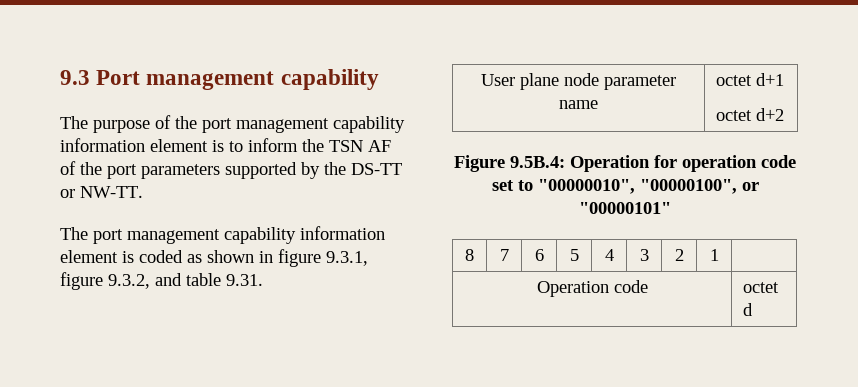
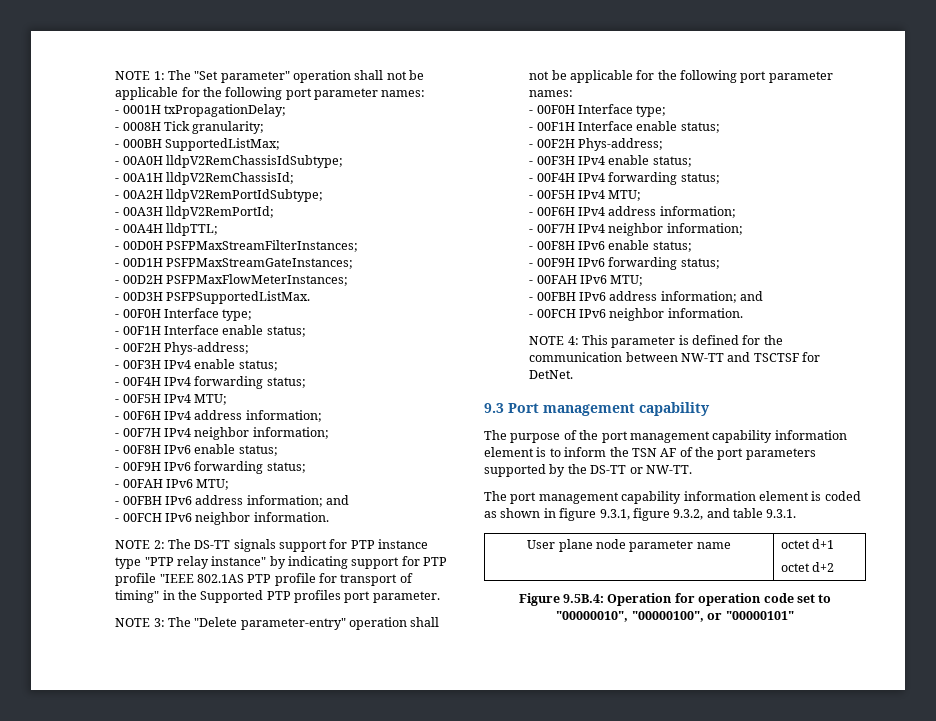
(60, 77) none -> [115,70,425,83] [115,87,426,100] [115,104,286,117] [115,121,265,134] [115,138,280,151] [115,155,343,168] [115,172,294,185] [115,189,323,202] [115,206,274,219] [115,223,218,236] [115,240,358,252] [115,258,353,269] [115,274,348,286] [115,291,310,304] [115,308,253,321] [115,325,306,337] [115,342,249,355] [115,359,278,371] [115,376,306,389] [115,394,228,405] [115,410,322,422] [115,427,329,440] [115,444,278,456] [115,461,306,474] [115,479,230,490] [115,495,350,507] [115,512,329,525] [115,539,429,552] [115,556,448,569] [115,573,413,586] [115,590,440,603] [115,617,440,630] [529,70,833,83] [529,90,574,97] [529,104,667,117] [529,121,720,133] [529,138,663,151] [529,155,692,167] [529,172,720,185] [529,190,642,201] [529,206,736,218] [529,223,743,236] [529,240,692,252] [529,257,720,270] [529,275,644,286] [529,291,764,303] [529,308,743,321] [529,335,783,348] [529,352,821,362] [529,370,574,379] NOTE 1: The "Set parameter" operation shall not be applicable for the following port parameter names: // - 0001H txPropagationDelay; // - 0008H Tick granularity; // - 000BH SupportedListMax; // - 00A0H lldpV2RemChassisIdSubtype; // - 00A1H lldpV2RemChassisId; // - 00A2H lldpV2RemPortIdSubtype; // - 00A3H lldpV2RemPortId; // - 00A4H lldpTTL; // - 00D0H PSFPMaxStreamFilterInstances; // - 00D1H PSFPMaxStreamGateInstances; // - 00D2H PSFPMaxFlowMeterInstances; // - 00D3H PSFPSupportedListMax. // - 00F0H Interface type; // - 00F1H Interface enable status; // - 00F2H Phys-address; // - 00F3H IPv4 enable status; // - 00F4H IPv4 forwarding status; // - 00F5H IPv4 MTU; // - 00F6H IPv4 address information; // - 00F7H IPv4 neighbor information; // - 00F8H IPv6 enable status; // - 00F9H IPv6 forwarding status; // - 00FAH IPv6 MTU; // - 00FBH IPv6 address information; and // - 00FCH IPv6 neighbor information. // NOTE 2: The DS-TT signals support for PTP instance type "PTP relay instance" by indicating support for PTP profile "IEEE 802.1AS PTP profile for transport of timing" in the Supported PTP profiles port parameter. // NOTE 3: The "Delete parameter-entry" operation shall not be applicable for the following port parameter names: // - 00F0H Interface type; // - 00F1H Interface enable status; // - 00F2H Phys-address; // - 00F3H IPv4 enable status; // - 00F4H IPv4 forwarding status; // - 00F5H IPv4 MTU; // - 00F6H IPv4 address information; // - 00F7H IPv4 neighbor information; // - 00F8H IPv6 enable status; // - 00F9H IPv6 forwarding status; // - 00FAH IPv6 MTU; // - 00FBH IPv6 address information; and // - 00FCH IPv6 neighbor information. // NOTE 4: This parameter is defined for the communication between NW-TT and TSCTSF for DetNet. //
[226,274,263,286] 9.31. -> [766,509,797,518] 9.3.1.
[465,249,474,261] [499,249,509,261] [534,249,544,261] [569,249,579,261] [604,249,614,261] [639,249,649,261] [674,249,684,261] [709,249,719,261] [536,280,648,297] [743,282,780,293] [743,303,754,316] // 8 | 7 | 6 | 5 | 4 | 3 | 2 | 1 | // Operation code | octet d -> (794, 615) none

